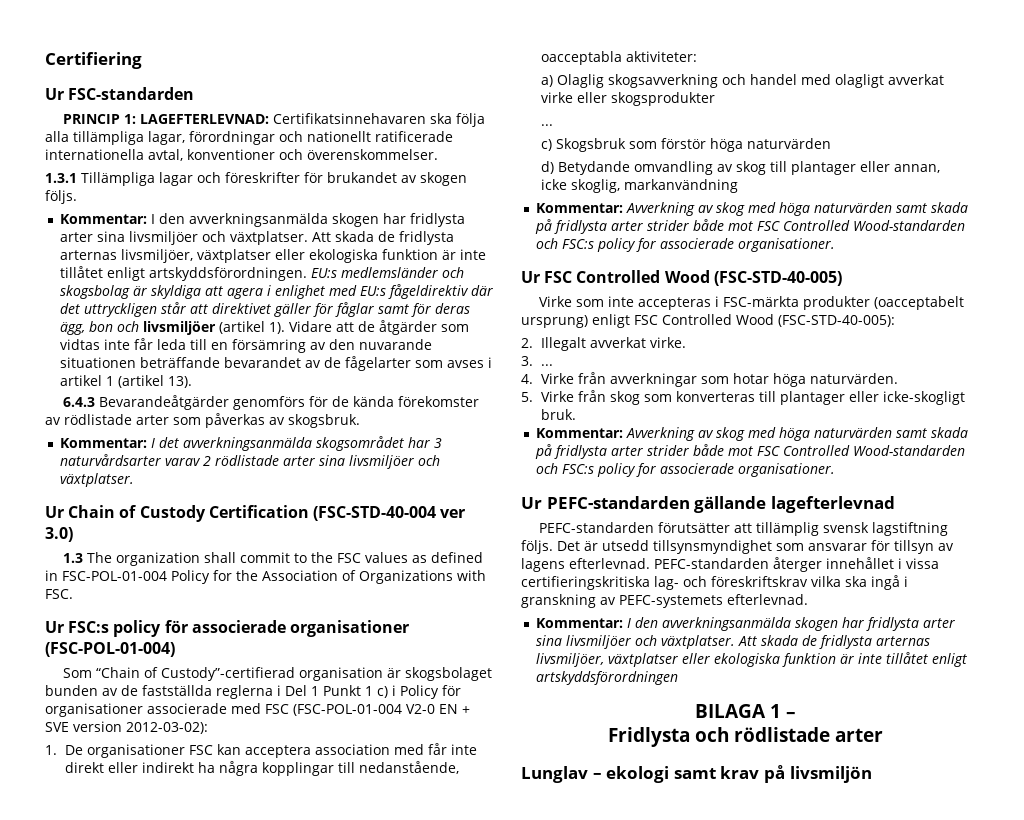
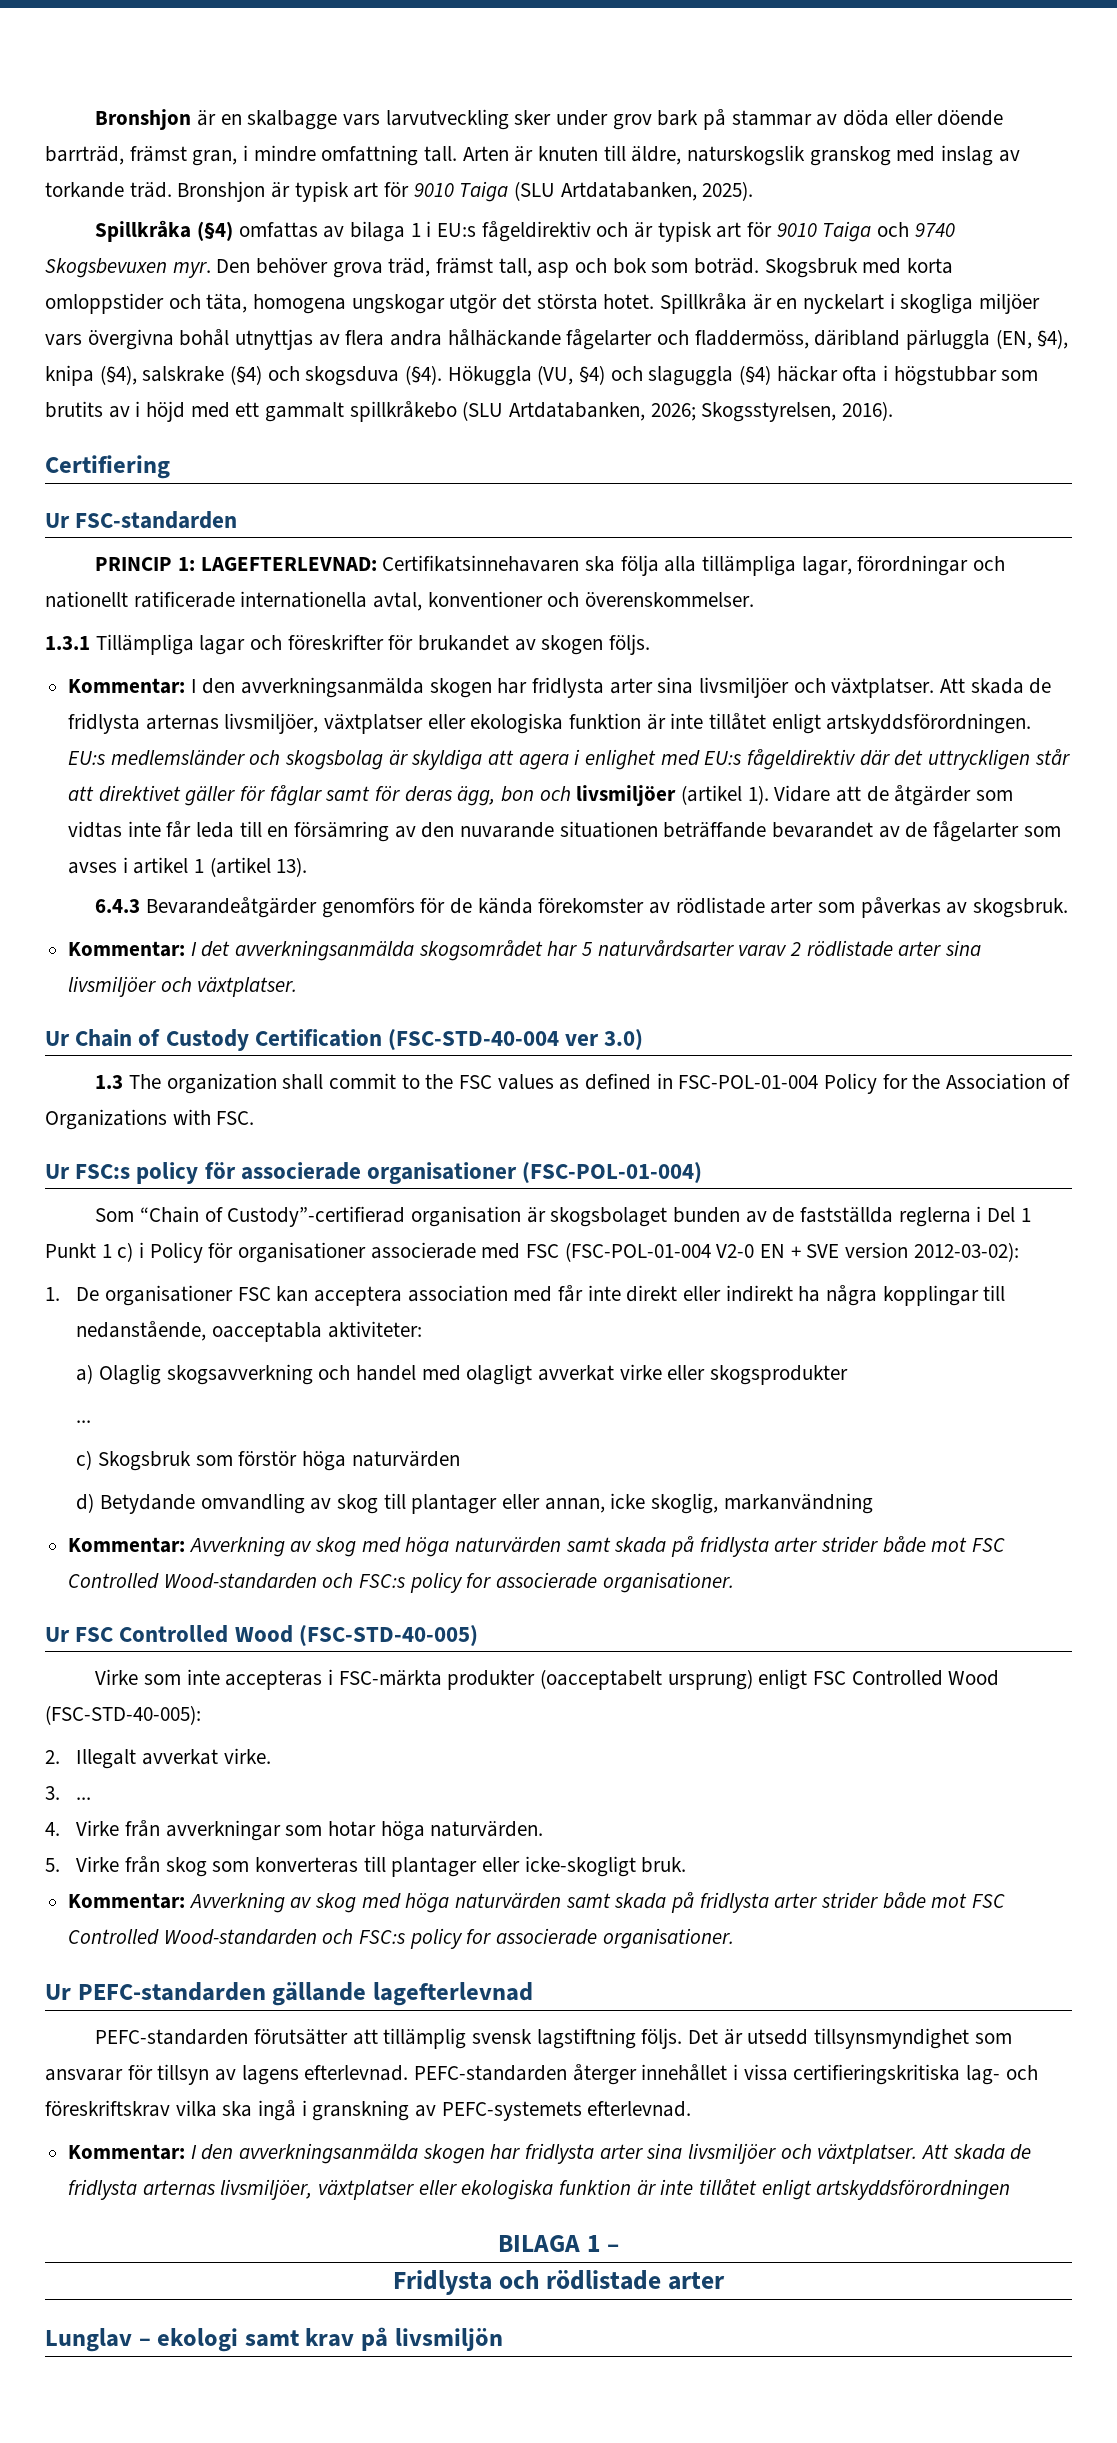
(45, 60) none -> [95,109,1004,130] [45,145,1020,166] [45,181,754,202] [95,220,955,242] [45,258,954,278] [45,293,1041,314] [45,329,1069,350] [45,365,1039,386] [45,401,894,422] Bronshjon är en skalbagge vars larvutveckling sker under grov bark på stammar av döda eller döende barrträd, främst gran, i mindre omfattning tall. Arten är knuten till äldre, naturskogslik granskog med inslag av torkande träd. Bronshjon är typisk art för 9010 Taiga (SLU Artdatabanken, 2025). // Spillkråka (§4) omfattas av bilaga 1 i EU:s fågeldirektiv och är typisk art för 9010 Taiga och 9740 Skogsbevuxen myr. Den behöver grova träd, främst tall, asp och bok som boträd. Skogsbruk med korta omloppstider och täta, homogena ungskogar utgör det största hotet. Spillkråka är en nyckelart i skogliga miljöer vars övergivna bohål utnyttjas av flera andra hålhäckande fågelarter och fladdermöss, däribland pärluggla (EN, §4), knipa (§4), salskrake (§4) och skogsduva (§4). Hökuggla (VU, §4) och slaguggla (§4) häckar ofta i högstubbar som brutits av i höjd med ett gammalt spillkråkebo (SLU Artdatabanken, 2026; Skogsstyrelsen, 2016). //
[433,438,442,448] 3 -> [582,942,593,956] 5

